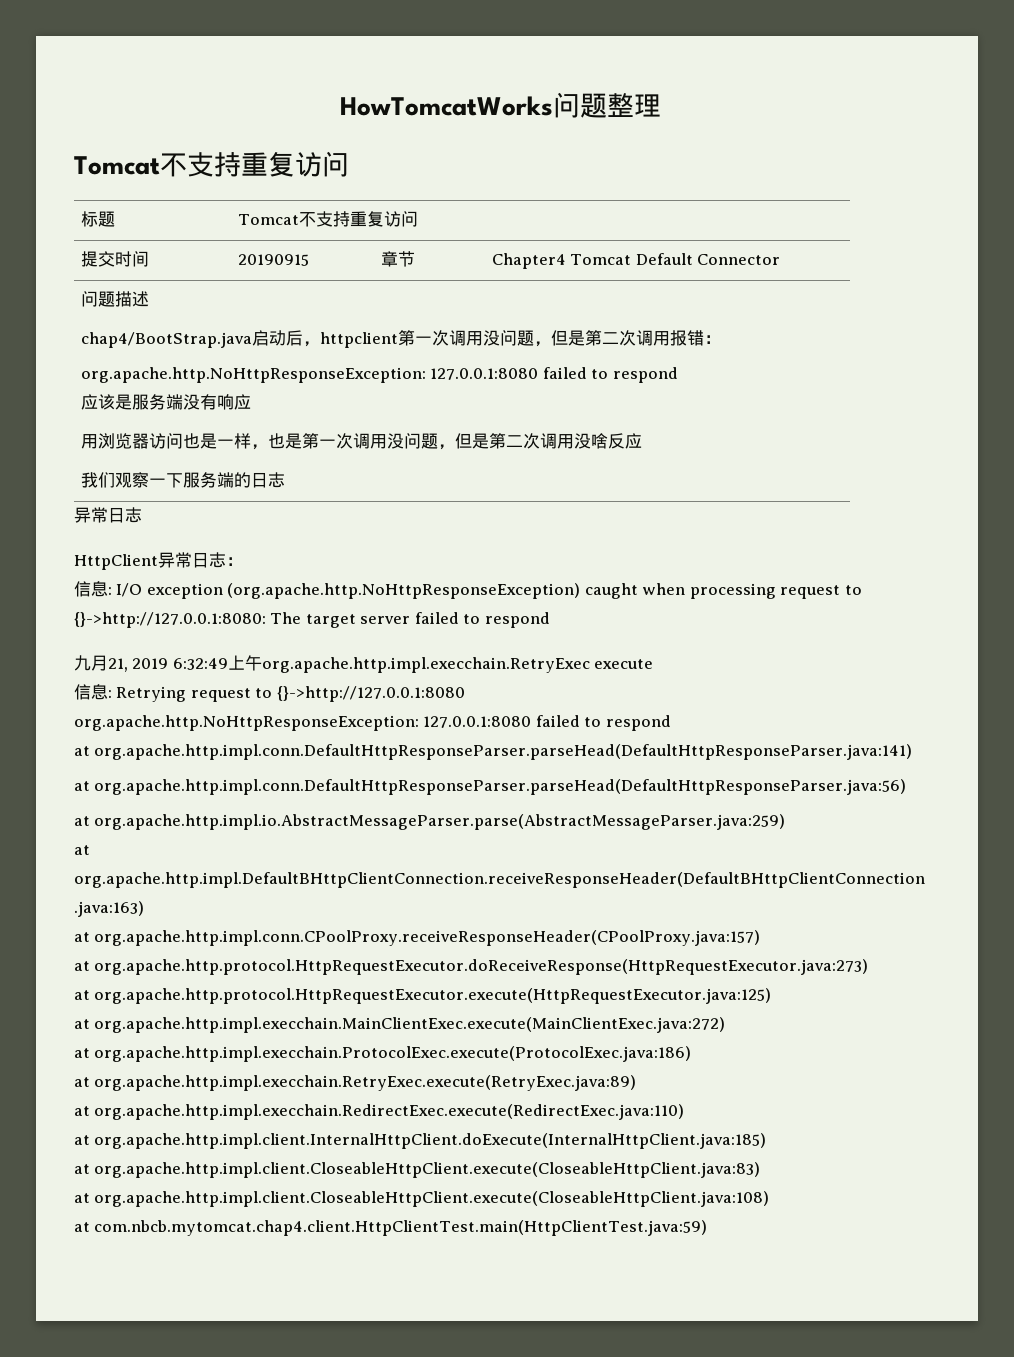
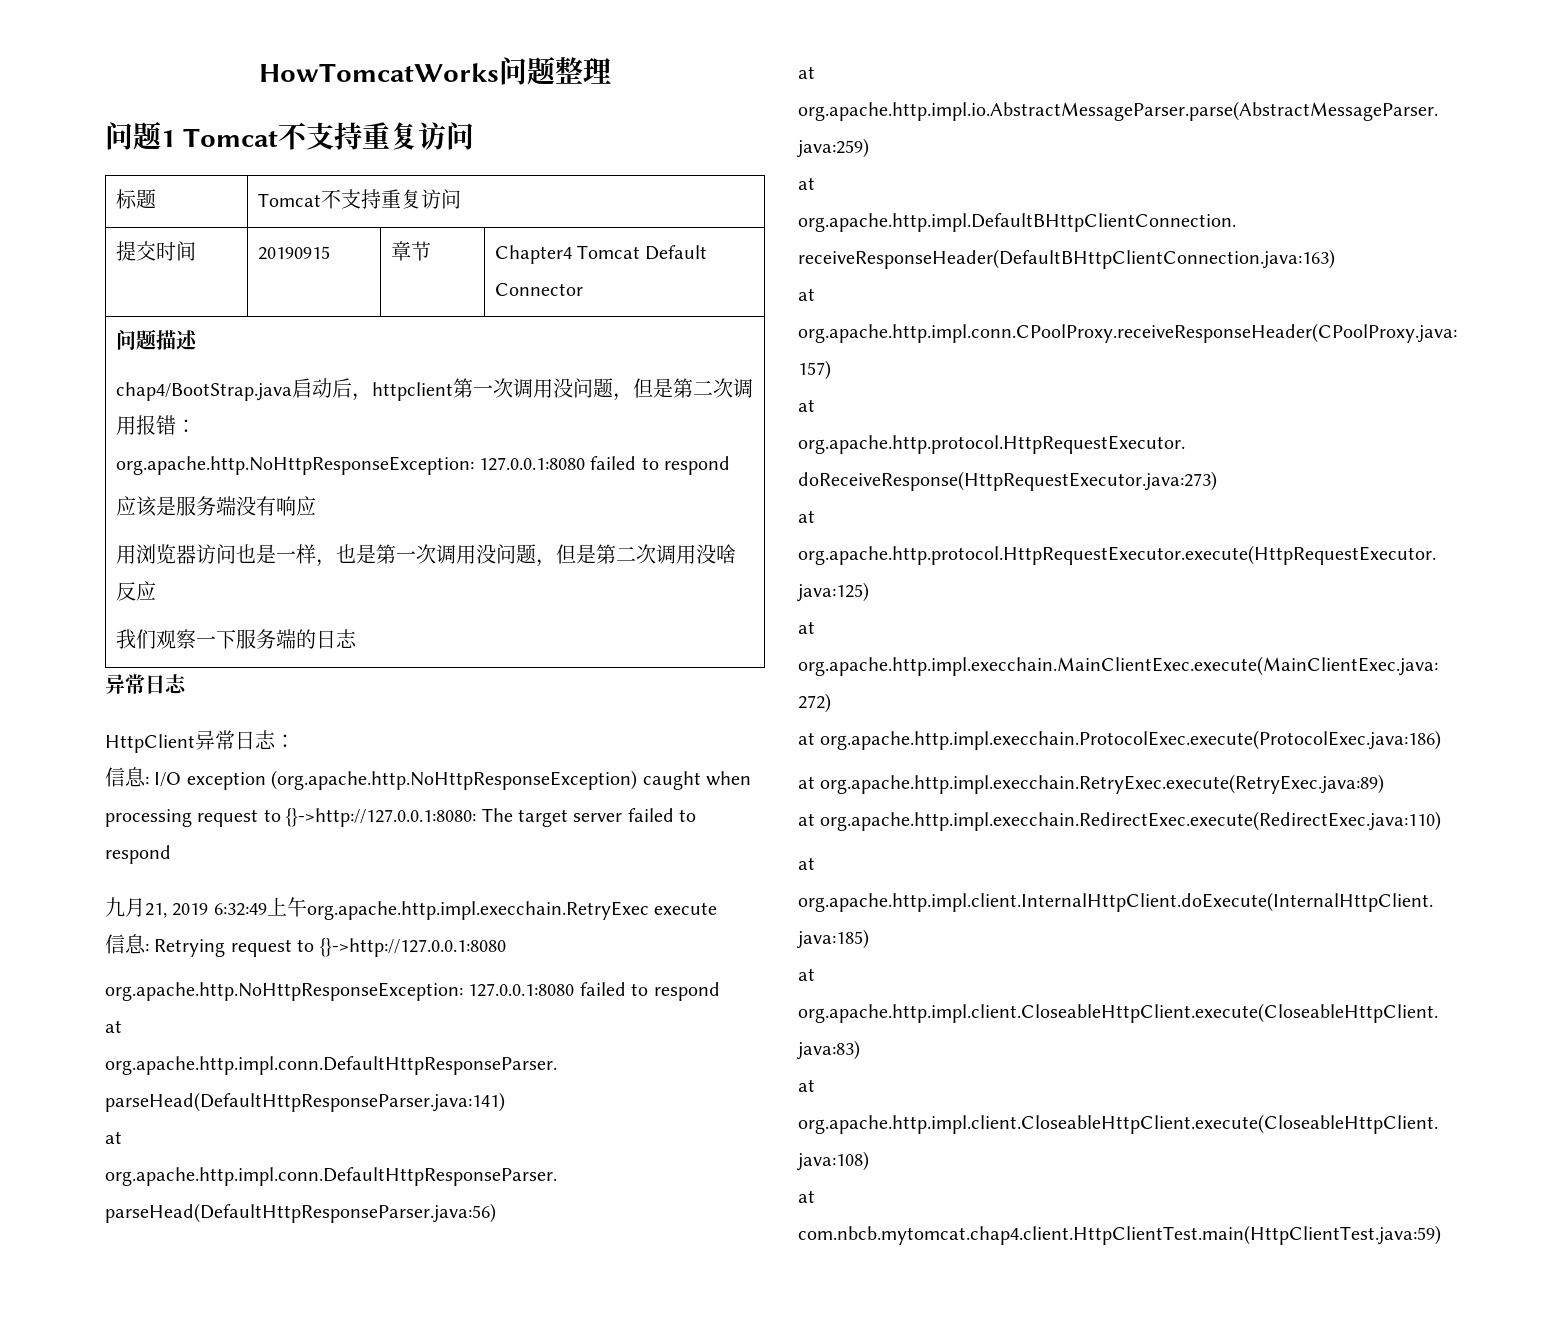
(661, 105) none -> [105,121,175,150] 问题1

